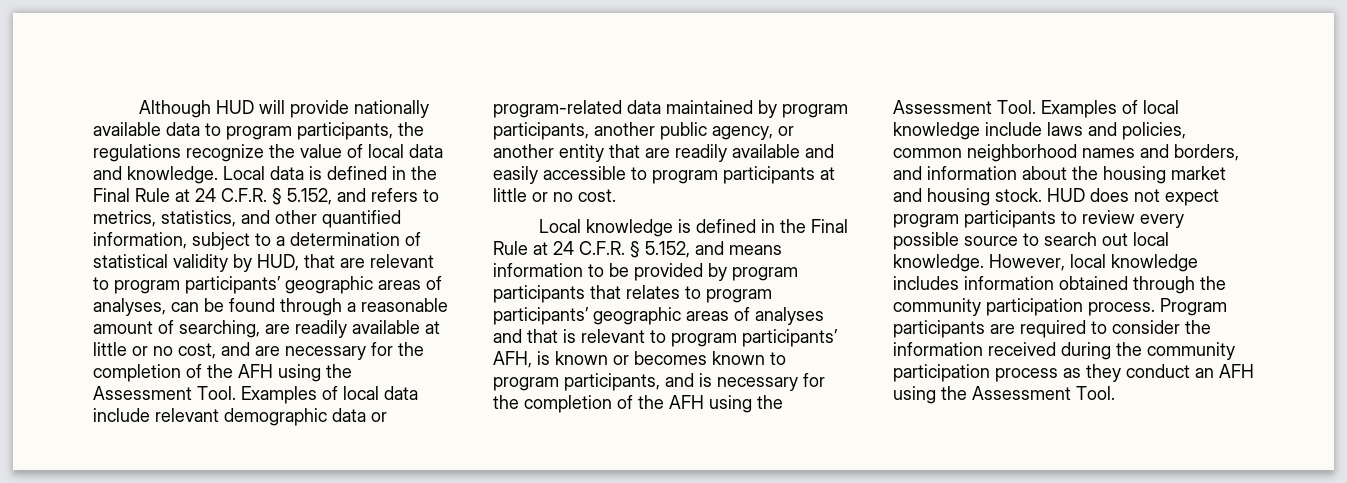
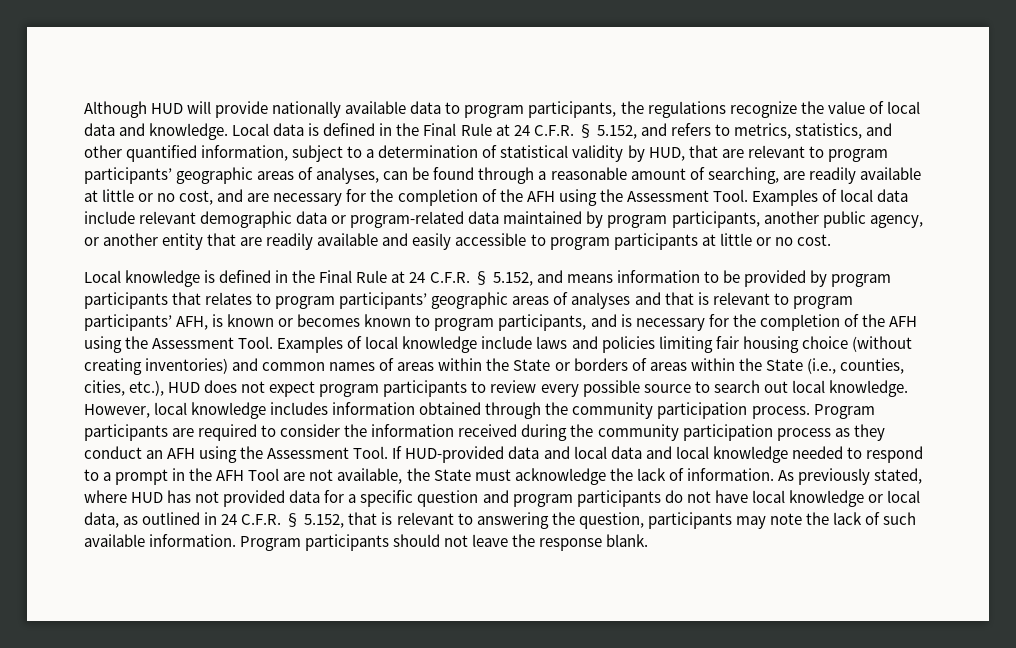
[1122,122,1186,140] [893,144,1239,162] [893,166,1226,184] [893,188,1042,206] policies, common neighborhood names and borders, and information about the housing market and housing stock. -> [601,336,912,353] [84,358,904,375] [84,380,165,396] policies limiting fair housing choice (without creating inventories) and common names of areas within the State or borders of areas within the State (i.e., counties, cities, etc.),
(1115, 393) none -> [392,446,923,463] [84,468,922,485] [84,490,920,507] [84,512,917,529] [84,534,649,551] If HUD-provided data and local data and local knowledge needed to respond to a prompt in the AFH Tool are not available, the State must acknowledge the lack of information. As previously stated, where HUD has not provided data for a specific question and program participants do not have local knowledge or local data, as outlined in 24 C.F.R. § 5.152, that is relevant to answering the question, participants may note the lack of such available information. Program participants should not leave the response blank.

